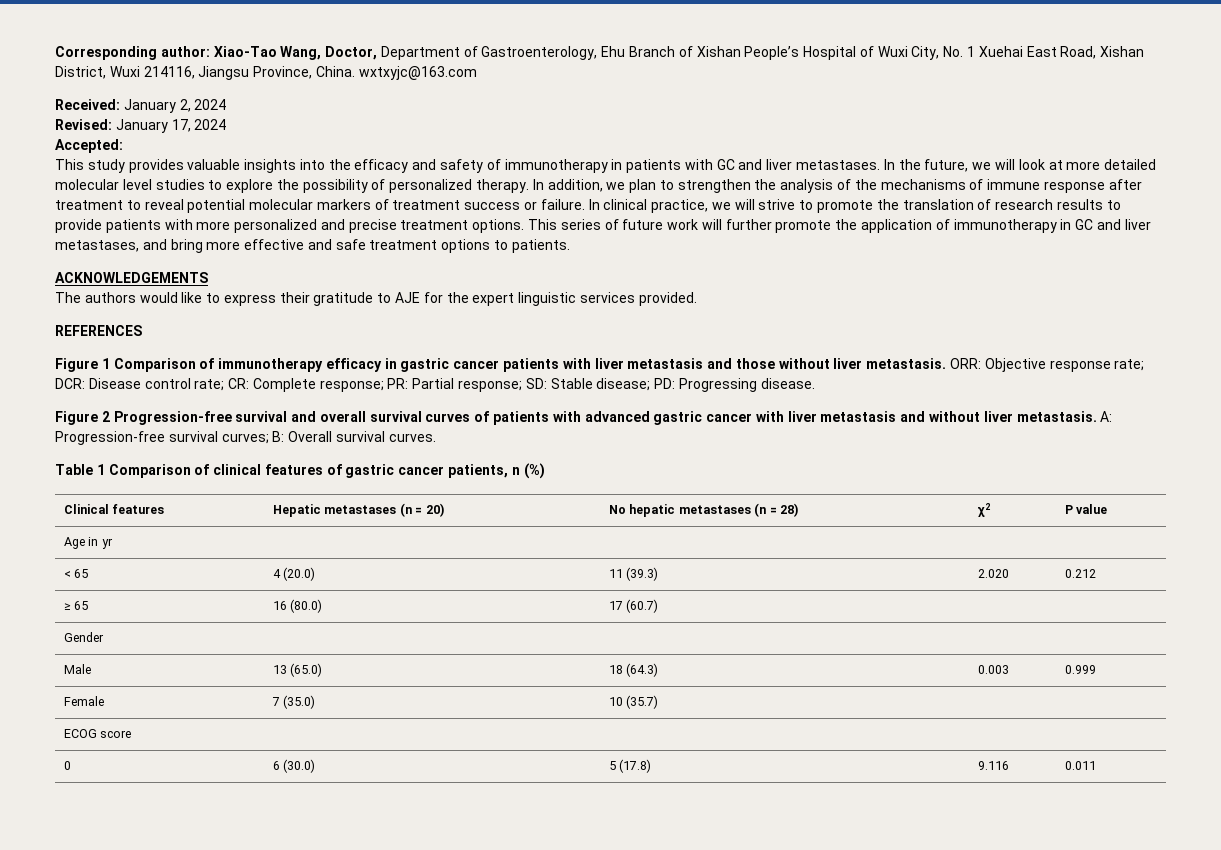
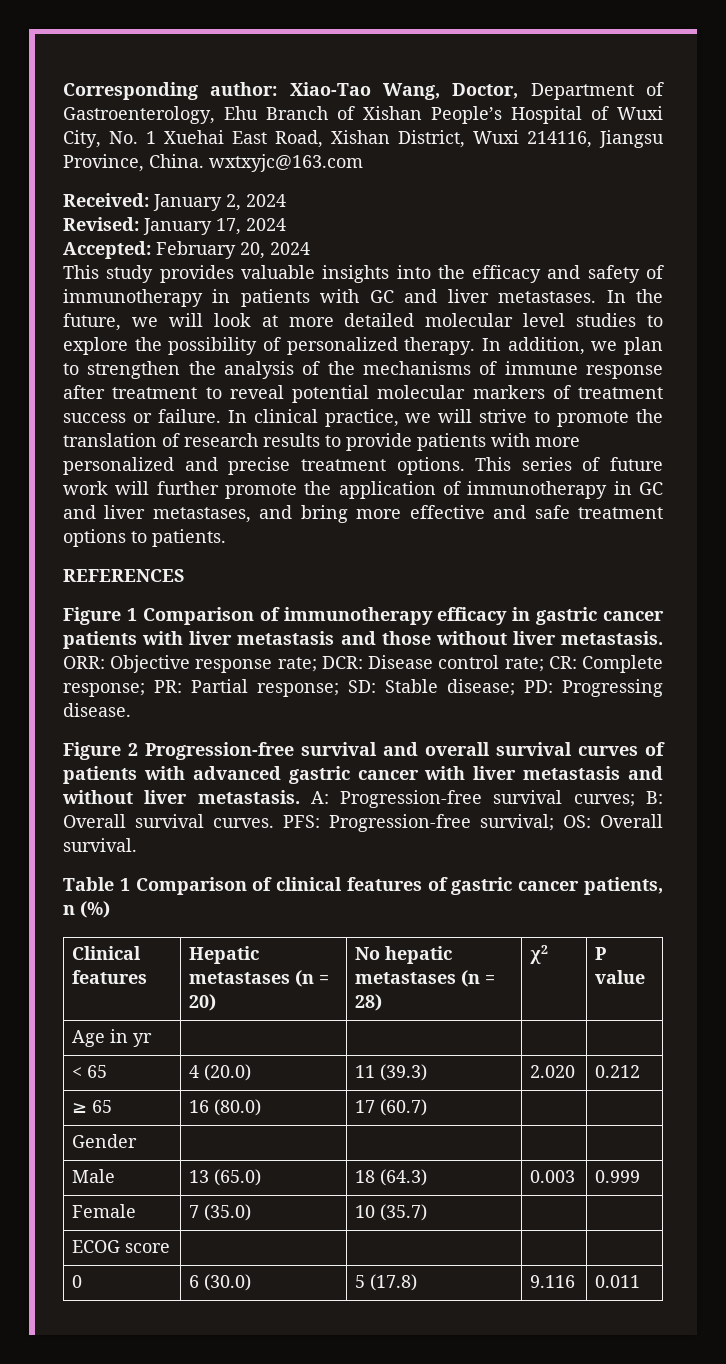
(123, 146) none -> [156,241,310,259] February 20, 2024
[55,272,208,283] [55,292,697,306] // ACKNOWLEDGEMENTS // The authors would like to express their gratitude to AJE for the expert linguistic services provided. -> (226, 538) none
(436, 437) none -> [283,814,663,832] [63,838,137,852] PFS: Progression-free survival; OS: Overall survival.

